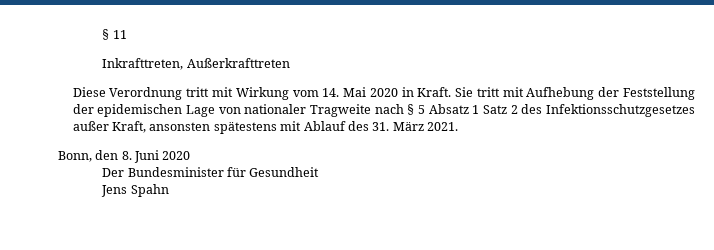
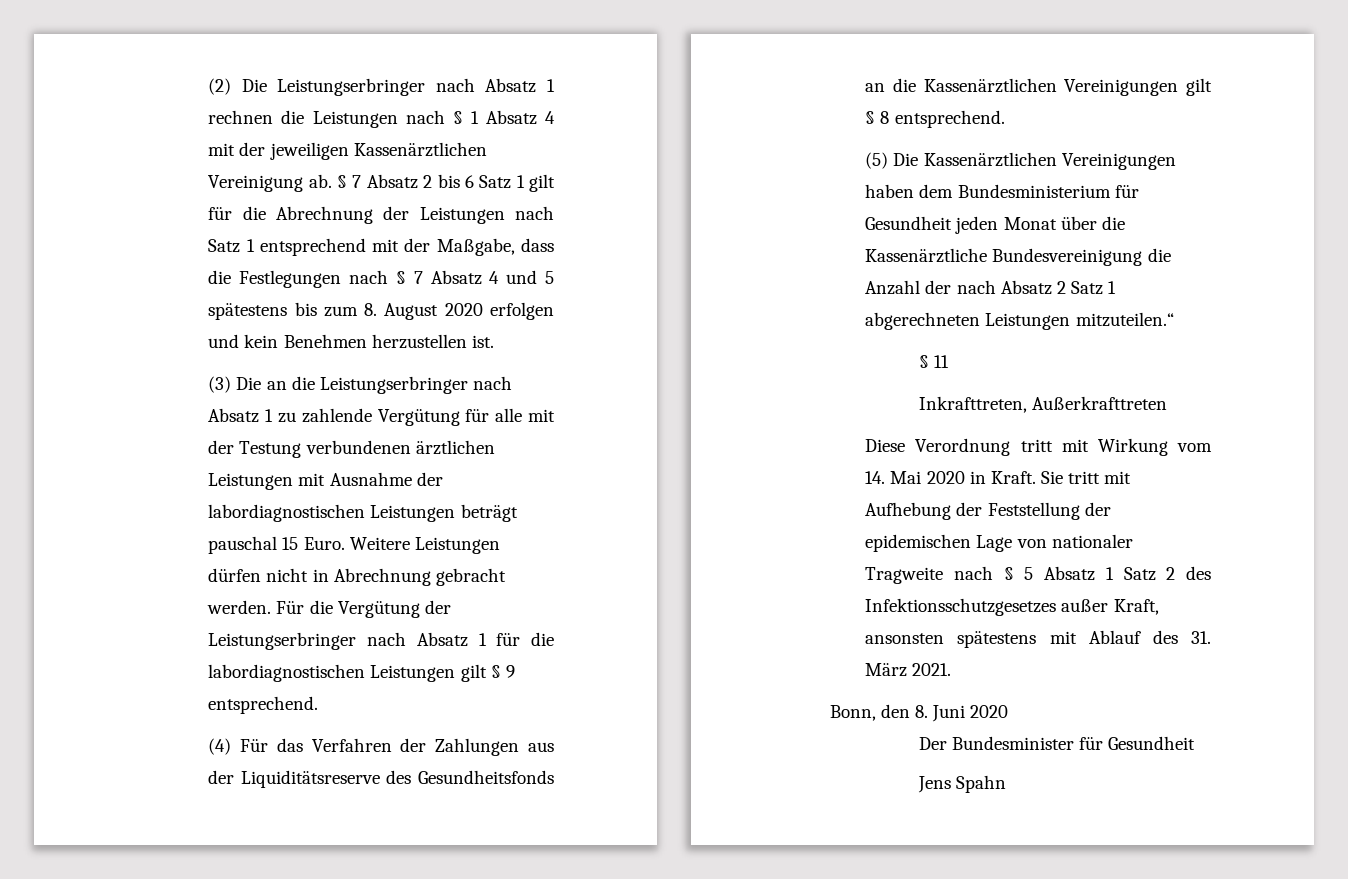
(102, 34) none -> [208,78,556,96] [208,110,556,128] [208,142,487,160] [208,174,555,192] [208,206,554,224] [208,238,555,256] [208,270,555,288] [208,302,554,320] [208,334,494,349] [208,376,512,394] [208,408,555,426] [208,440,495,458] [208,472,443,490] [208,504,518,522] [208,536,500,554] [208,568,506,586] [207,600,451,618] [208,632,554,650] [208,664,515,682] [208,696,319,714] [208,738,554,756] [208,770,554,788] [865,78,1212,96] [865,110,1005,128] [865,152,1176,170] [865,184,1139,198] [865,216,1125,234] [865,248,1171,266] [865,280,1117,295] [865,312,1174,330] (2) Die Leistungserbringer nach Absatz 1 rechnen die Leistungen nach § 1 Absatz 4 mit der jeweiligen Kassenärztlichen Vereinigung ab. § 7 Absatz 2 bis 6 Satz 1 gilt für die Abrechnung der Leistungen nach Satz 1 entsprechend mit der Maßgabe, dass die Festlegungen nach § 7 Absatz 4 und 5 spätestens bis zum 8. August 2020 erfolgen und kein Benehmen herzustellen ist. // (3) Die an die Leistungserbringer nach Absatz 1 zu zahlende Vergütung für alle mit der Testung verbundenen ärztlichen Leistungen mit Ausnahme der labordiagnostischen Leistungen beträgt pauschal 15 Euro. Weitere Leistungen dürfen nicht in Abrechnung gebracht werden. Für die Vergütung der Leistungserbringer nach Absatz 1 für die labordiagnostischen Leistungen gilt § 9 entsprechend. // (4) Für das Verfahren der Zahlungen aus der Liquiditätsreserve des Gesundheitsfonds an die Kassenärztlichen Vereinigungen gilt § 8 entsprechend. // (5) Die Kassenärztlichen Vereinigungen haben dem Bundesministerium für Gesundheit jeden Monat über die Kassenärztliche Bundesvereinigung die Anzahl der nach Absatz 2 Satz 1 abgerechneten Leistungen mitzuteilen.“ //

